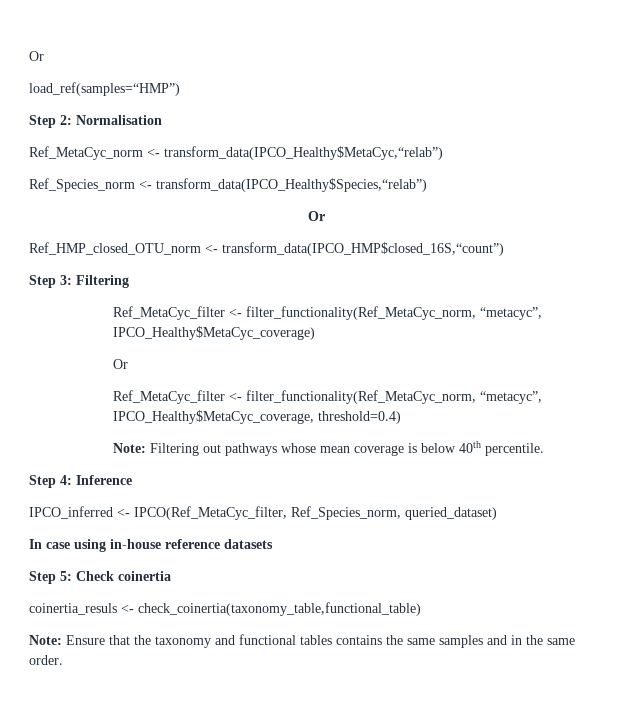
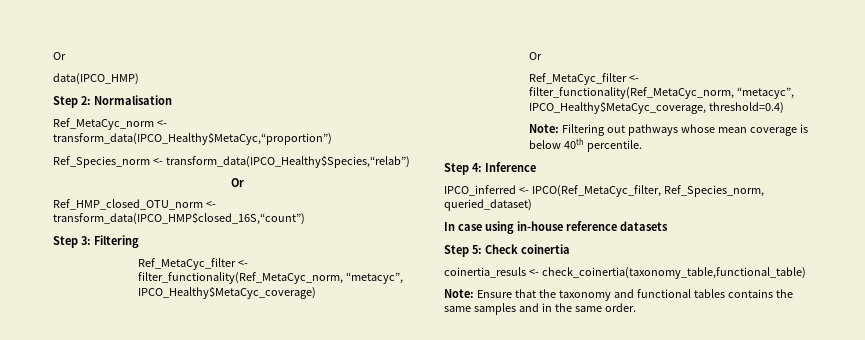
[29,51,44,61] [29,82,180,96] Or // load_ref(samples=“HMP”) -> [53,52,66,60] [53,73,139,85] Or // data(IPCO_HMP)
[164,146,443,160] transform_data(IPCO_Healthy$MetaCyc,“relab”) -> [53,132,332,145] transform_data(IPCO_Healthy$MetaCyc,“proportion”)

